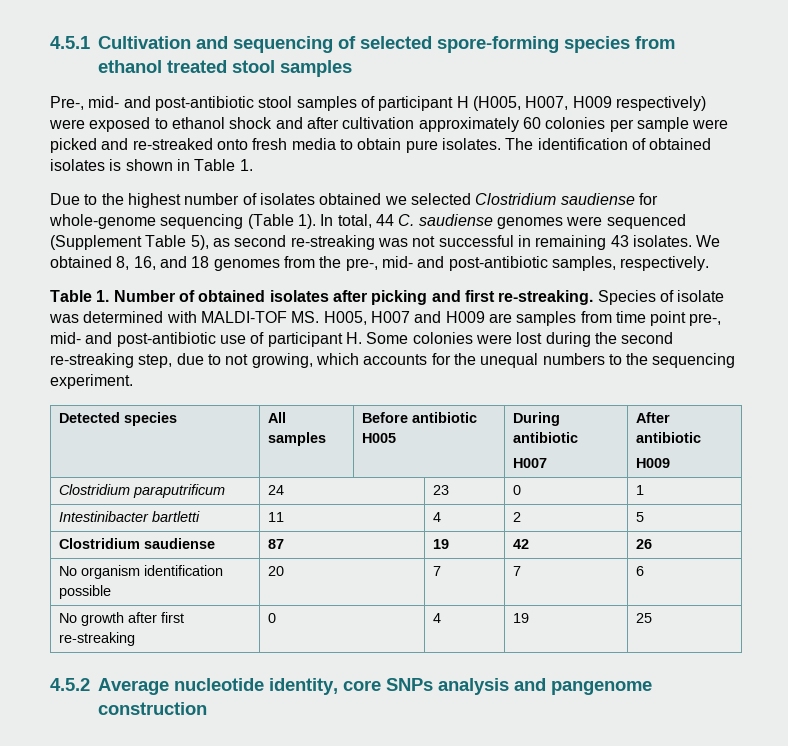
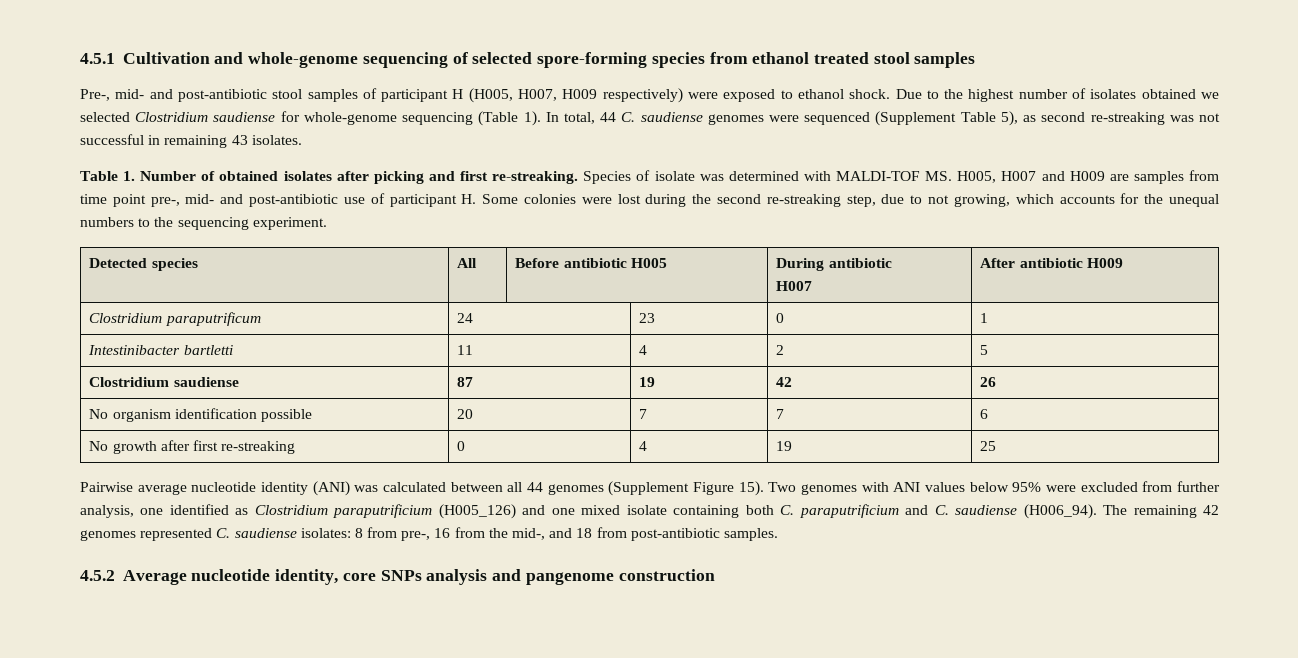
(228, 42) none -> [248,52,359,68] whole-genome
[229,117,729,132] [50,138,712,153] [50,159,253,171] shock and after cultivation approximately 60 colonies per sample were picked and re-streaked onto fresh media to obtain pure isolates. The identification of obtained isolates is shown in Table 1. // -> [849,89,891,99] shock.
[696,235,721,247] [50,256,710,271] We obtained 8, 16, and 18 genomes from the pre-, mid- and post-antibiotic samples, respectively. -> (302, 140) none
[267,432,326,446] samples -> (478, 263) none
(701, 437) // -> (1083, 263) none
(652, 618) none -> [80,481,1220,496] [80,504,1219,519] [80,527,778,541] // Pairwise average nucleotide identity (ANI) was calculated between all 44 genomes (Supplement Figure 15). Two genomes with ANI values below 95% were excluded from further analysis, one identified as Clostridium paraputrificium (H005_126) and one mixed isolate containing both C. paraputrificium and C. saudiense (H006_94). The remaining 42 genomes represented C. saudiense isolates: 8 from pre-, 16 from the mid-, and 18 from post-antibiotic samples.

